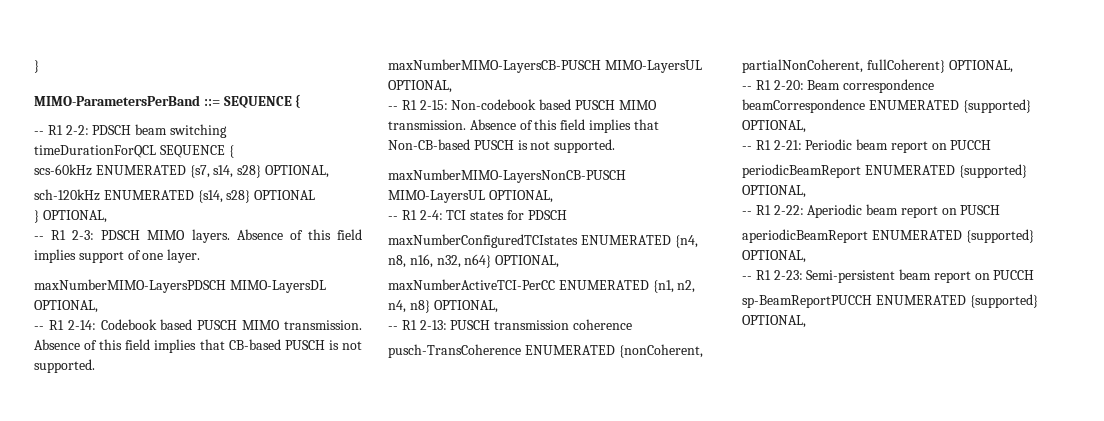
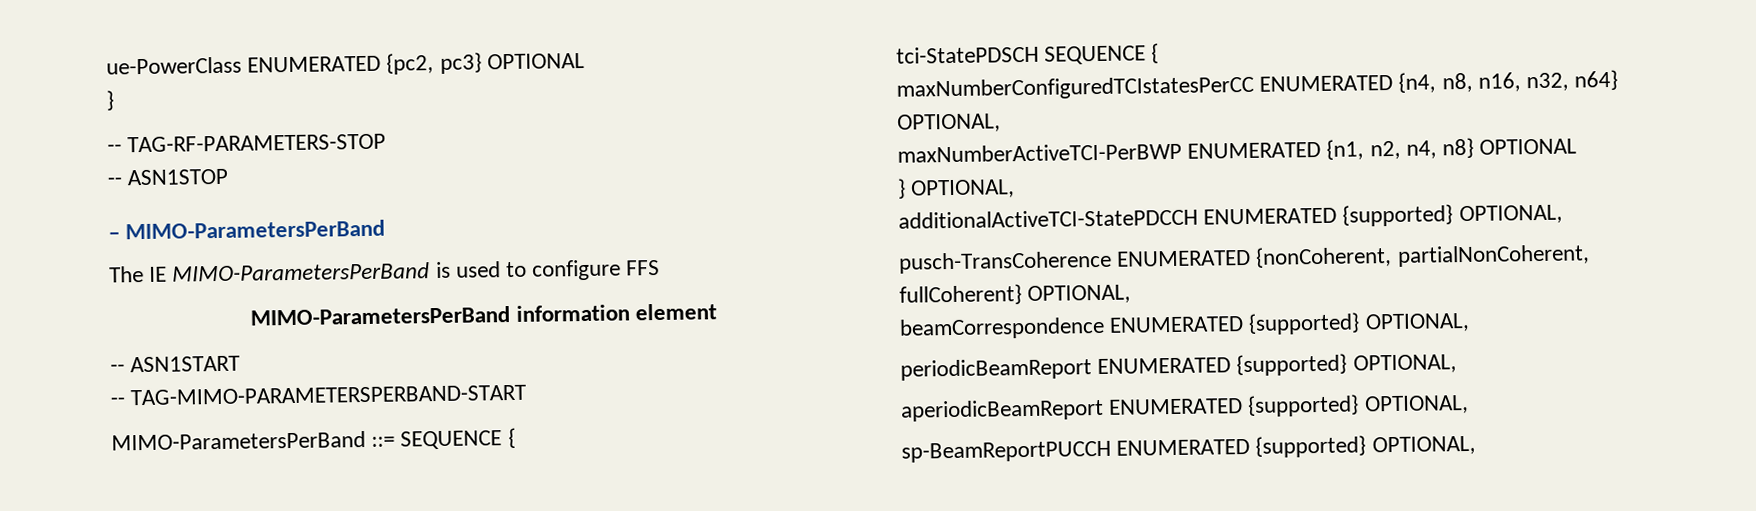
[34,60,39,73] [34,94,302,108] [34,124,227,138] [34,145,234,158] [34,164,329,178] [34,189,316,203] [34,210,107,223] [34,229,362,243] [34,249,201,263] [34,279,326,293] [34,300,98,313] [34,319,362,330] [34,339,362,353] [34,359,95,373] [388,59,702,73] [388,80,452,93] [388,99,657,110] [388,119,659,133] [388,139,616,153] [388,169,626,183] [388,190,553,203] [388,210,567,220] [388,234,578,248] } // MIMO-ParametersPerBand ::= SEQUENCE { // -- R1 2-2: PDSCH beam switching // timeDurationForQCL SEQUENCE { // scs-60kHz ENUMERATED {s7, s14, s28} OPTIONAL, // sch-120kHz ENUMERATED {s14, s28} OPTIONAL // } OPTIONAL, // -- R1 2-3: PDSCH MIMO layers. Absence of this field implies support of one layer. // maxNumberMIMO-LayersPDSCH MIMO-LayersDL OPTIONAL, // -- R1 2-14: Codebook based PUSCH MIMO transmission. Absence of this field implies that CB-based PUSCH is not supported. // maxNumberMIMO-LayersCB-PUSCH MIMO-LayersUL OPTIONAL, // -- R1 2-15: Non-codebook based PUSCH MIMO transmission. Absence of this field implies that Non-CB-based PUSCH is not supported. // maxNumberMIMO-LayersNonCB-PUSCH MIMO-LayersUL OPTIONAL, // -- R1 2-4: TCI states for PDSCH // maxNumberConfiguredTCIstates -> [106,52,585,75] [106,90,114,111] [107,133,387,153] [107,168,229,186] [108,219,386,240] [109,259,661,283] [250,303,717,326] [110,355,241,373] [110,384,527,406] [111,427,516,451] [896,43,1160,65] [896,75,1254,101] ue-PowerClass ENUMERATED {pc2, pc3} OPTIONAL // } // -- TAG-RF-PARAMETERS-STOP // -- ASN1STOP // – MIMO-ParametersPerBand // The IE MIMO-ParametersPerBand is used to configure FFS // MIMO-ParametersPerBand information element // -- ASN1START // -- TAG-MIMO-PARAMETERSPERBAND-START // MIMO-ParametersPerBand ::= SEQUENCE { // tci-StatePDSCH SEQUENCE { // maxNumberConfiguredTCIstatesPerCC
[388,279,555,290] maxNumberActiveTCI-PerCC -> [897,142,1182,163] maxNumberActiveTCI-PerBWP
[433,300,498,313] [388,319,632,330] OPTIONAL, // -- R1 2-13: PUSCH transmission coherence -> [1479,138,1578,155] [897,178,1016,199] [898,204,1563,229] OPTIONAL // } OPTIONAL, // additionalActiveTCI-StatePDCCH ENUMERATED {supported} OPTIONAL,
[742,79,935,93] // -- R1 2-20: Beam correspondence -> (1132, 294) none
[742,139,992,153] [742,164,1027,178] [742,185,806,198] [742,204,1001,218] [742,229,1034,243] [742,250,806,263] [742,269,1035,283] -- R1 2-21: Periodic beam report on PUCCH // periodicBeamReport ENUMERATED {supported} OPTIONAL, // -- R1 2-22: Aperiodic beam report on PUSCH // aperiodicBeamReport ENUMERATED {supported} OPTIONAL, // -- R1 2-23: Semi-persistent beam report on PUCCH -> [900,353,1457,381] [900,394,1469,422] periodicBeamReport ENUMERATED {supported} OPTIONAL, // aperiodicBeamReport ENUMERATED {supported} OPTIONAL,

